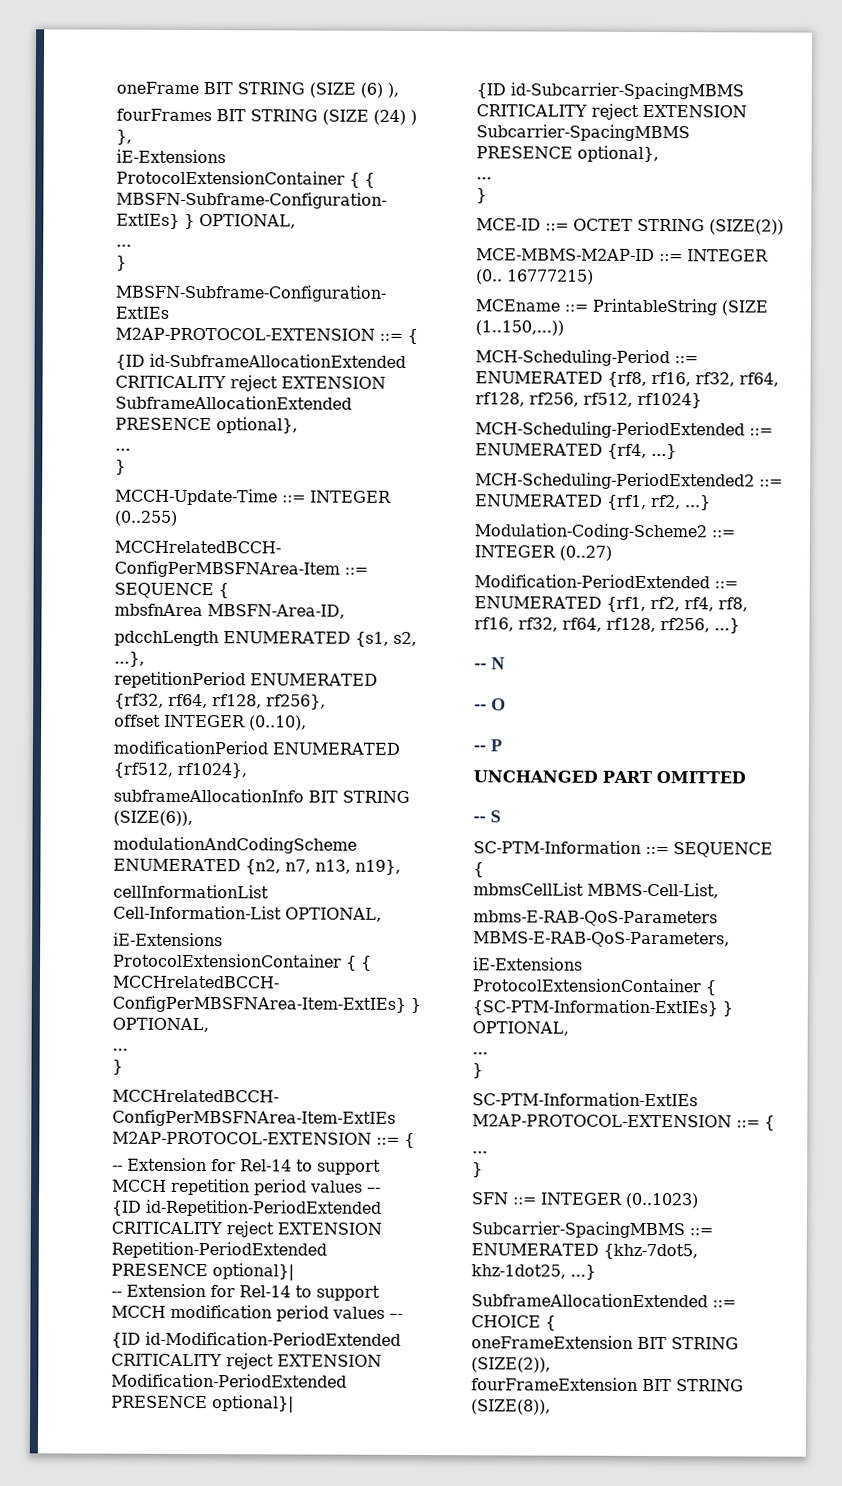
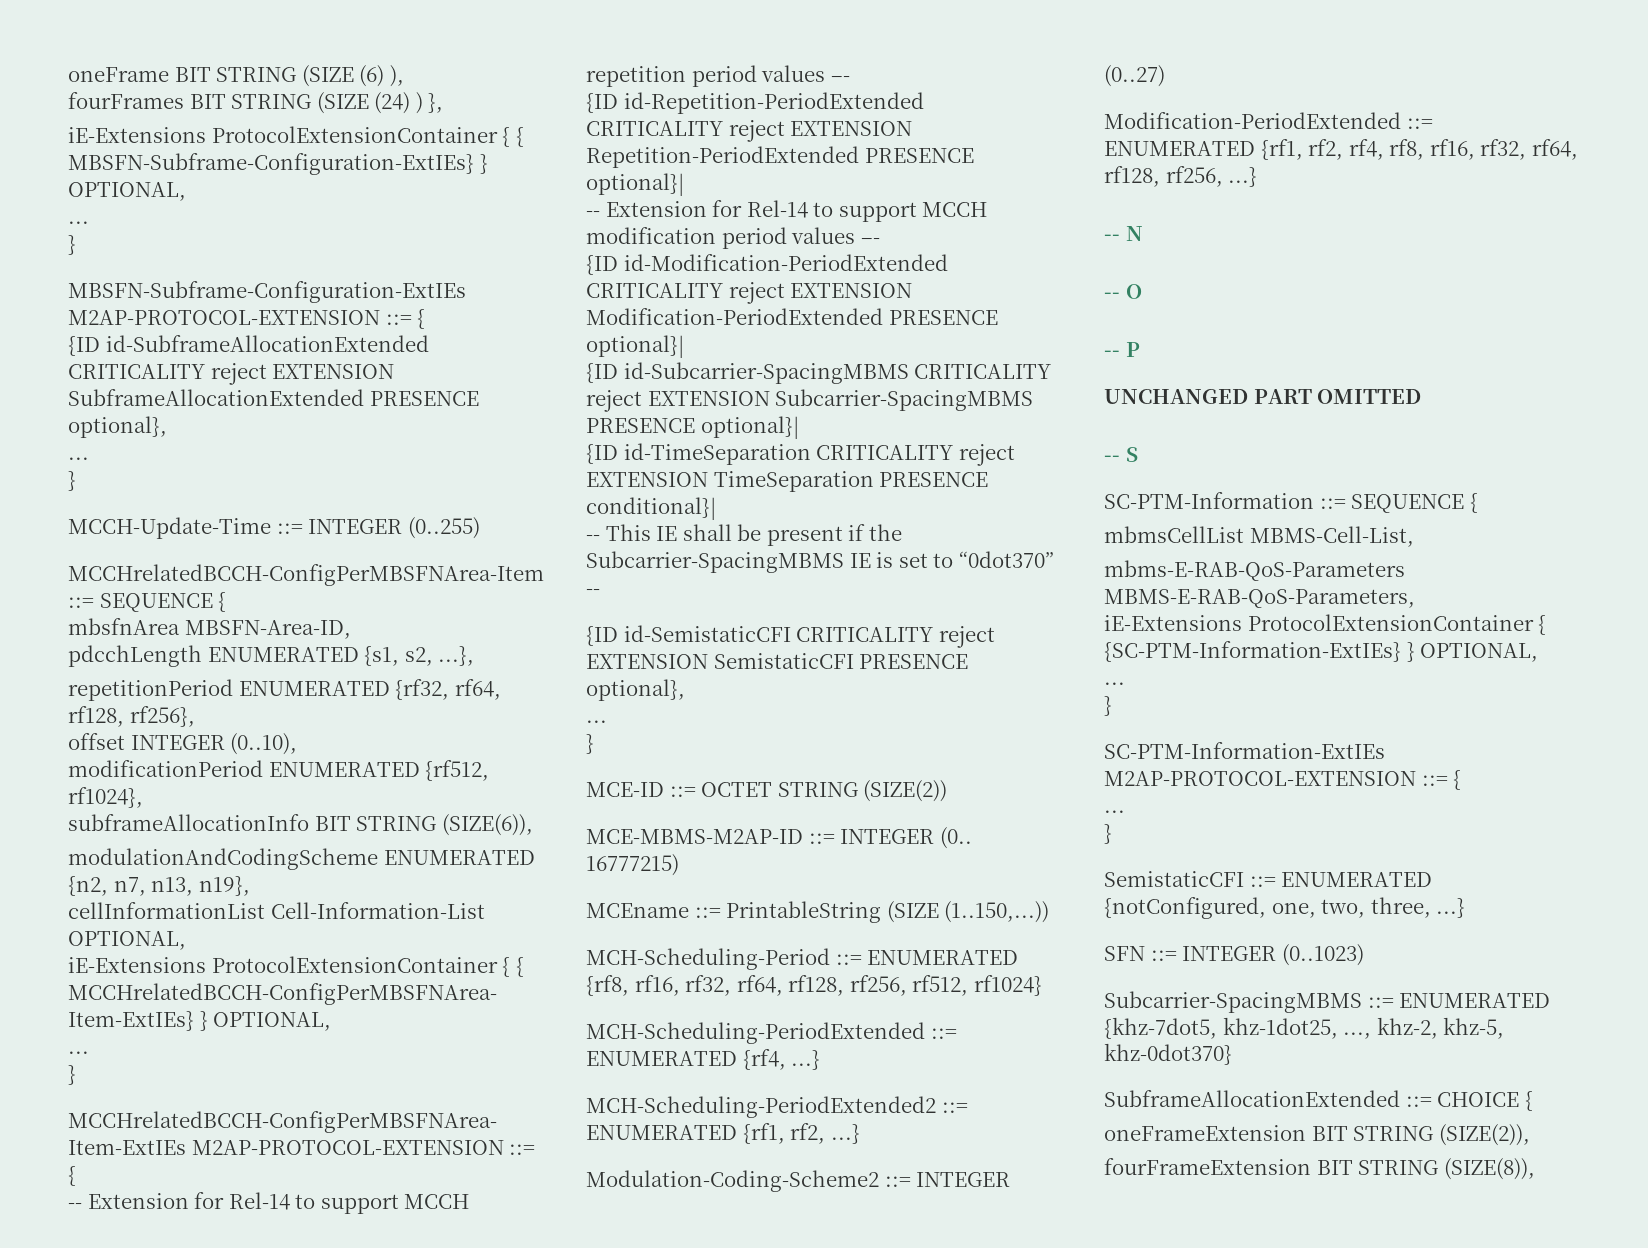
(573, 152) none -> [700,416,799,439] [586,443,1015,466] [586,471,989,492] [586,497,716,520] [586,524,902,546] [586,551,1054,573] [586,589,600,595] [586,625,995,648] [586,653,969,669] optional}| // {ID id-TimeSeparation CRITICALITY reject EXTENSION TimeSeparation PRESENCE conditional}| // -- This IE shall be present if the Subcarrier-SpacingMBMS IE is set to “0dot370” -- // {ID id-SemistaticCFI CRITICALITY reject EXTENSION SemistaticCFI PRESENCE
(483, 1170) none -> [1104,871,1433,887] [1104,897,1466,919] // SemistaticCFI ::= ENUMERATED {notConfigured, one, two, three, ...}
[570,1264,596,1280] ...} -> [1343,1017,1505,1039] [1104,1043,1232,1065] ..., khz-2, khz-5, khz-0dot370}

